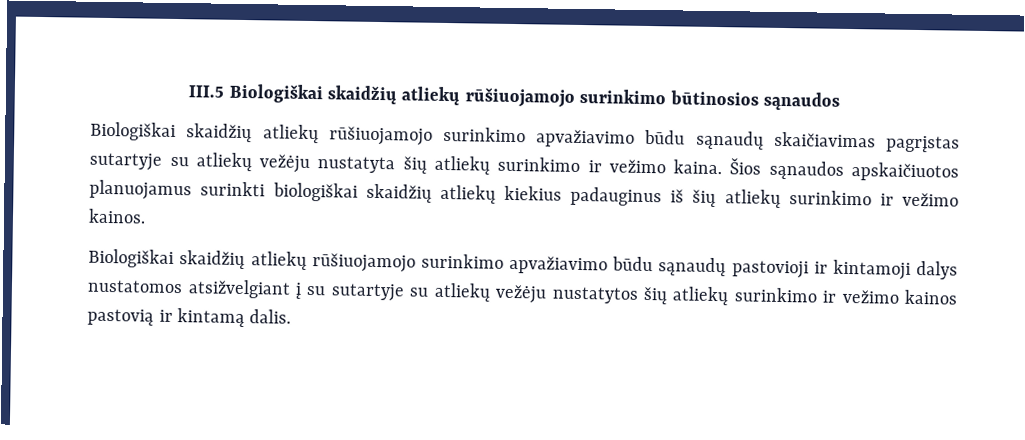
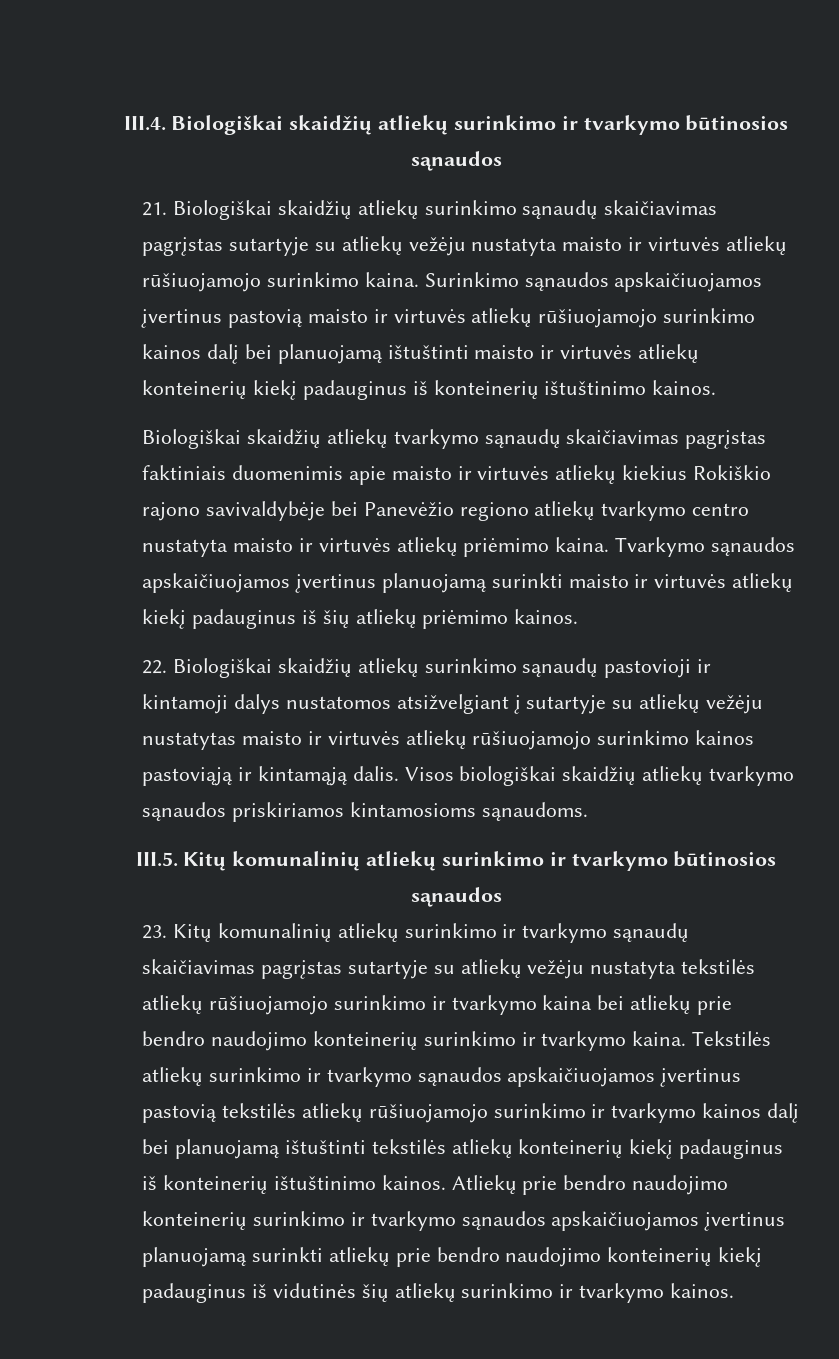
[188,83,840,111] [90,121,960,153] [89,152,959,182] [89,179,960,208] [88,208,147,224] [88,248,654,275] III.5 Biologiškai skaidžių atliekų rūšiuojamojo surinkimo būtinosios sąnaudos // Biologiškai skaidžių atliekų rūšiuojamojo surinkimo apvažiavimo būdu sąnaudų skaičiavimas pagrįstas sutartyje su atliekų vežėju nustatyta šių atliekų surinkimo ir vežimo kaina. Šios sąnaudos apskaičiuotos planuojamus surinkti biologiškai skaidžių atliekų kiekius padauginus iš šių atliekų surinkimo ir vežimo kainos. // Biologiškai skaidžių atliekų rūšiuojamojo surinkimo apvažiavimo būdu -> [123,115,789,135] [410,151,502,171] [142,200,718,220] [142,236,787,256] [142,272,763,292] [141,308,755,328] [142,344,699,364] [142,380,717,400] [142,429,767,449] [142,465,771,485] [142,501,749,521] [142,537,795,557] [142,573,793,593] [142,609,579,629] [142,658,517,678] III.4. Biologiškai skaidžių atliekų surinkimo ir tvarkymo būtinosios sąnaudos // 21. Biologiškai skaidžių atliekų surinkimo sąnaudų skaičiavimas pagrįstas sutartyje su atliekų vežėju nustatyta maisto ir virtuvės atliekų rūšiuojamojo surinkimo kaina. Surinkimo sąnaudos apskaičiuojamos įvertinus pastovią maisto ir virtuvės atliekų rūšiuojamojo surinkimo kainos dalį bei planuojamą ištuštinti maisto ir virtuvės atliekų konteinerių kiekį padauginus iš konteinerių ištuštinimo kainos. // Biologiškai skaidžių atliekų tvarkymo sąnaudų skaičiavimas pagrįstas faktiniais duomenimis apie maisto ir virtuvės atliekų kiekius Rokiškio rajono savivaldybėje bei Panevėžio regiono atliekų tvarkymo centro nustatyta maisto ir virtuvės atliekų priėmimo kaina. Tvarkymo sąnaudos apskaičiuojamos įvertinus planuojamą surinkti maisto ir virtuvės atliekų kiekį padauginus iš šių atliekų priėmimo kainos. // 22. Biologiškai skaidžių atliekų surinkimo
[306,282,959,306] [87,308,292,328] su sutartyje su atliekų vežėju nustatytos šių atliekų surinkimo ir vežimo kainos pastovią ir kintamą dalis. -> [526,694,763,714] [142,730,754,750] [142,766,794,786] [142,802,588,822] [135,851,777,871] [410,887,502,907] [142,923,689,943] [142,959,755,979] [142,995,732,1015] [142,1031,771,1051] [142,1067,742,1087] [142,1103,799,1123] [142,1139,783,1159] [142,1175,728,1195] [142,1211,786,1231] [142,1247,762,1267] [142,1283,734,1303] sutartyje su atliekų vežėju nustatytas maisto ir virtuvės atliekų rūšiuojamojo surinkimo kainos pastoviąją ir kintamąją dalis. Visos biologiškai skaidžių atliekų tvarkymo sąnaudos priskiriamos kintamosioms sąnaudoms. // III.5. Kitų komunalinių atliekų surinkimo ir tvarkymo būtinosios sąnaudos // 23. Kitų komunalinių atliekų surinkimo ir tvarkymo sąnaudų skaičiavimas pagrįstas sutartyje su atliekų vežėju nustatyta tekstilės atliekų rūšiuojamojo surinkimo ir tvarkymo kaina bei atliekų prie bendro naudojimo konteinerių surinkimo ir tvarkymo kaina. Tekstilės atliekų surinkimo ir tvarkymo sąnaudos apskaičiuojamos įvertinus pastovią tekstilės atliekų rūšiuojamojo surinkimo ir tvarkymo kainos dalį bei planuojamą ištuštinti tekstilės atliekų konteinerių kiekį padauginus iš konteinerių ištuštinimo kainos. Atliekų prie bendro naudojimo konteinerių surinkimo ir tvarkymo sąnaudos apskaičiuojamos įvertinus planuojamą surinkti atliekų prie bendro naudojimo konteinerių kiekį padauginus iš vidutinės šių atliekų surinkimo ir tvarkymo kainos.

